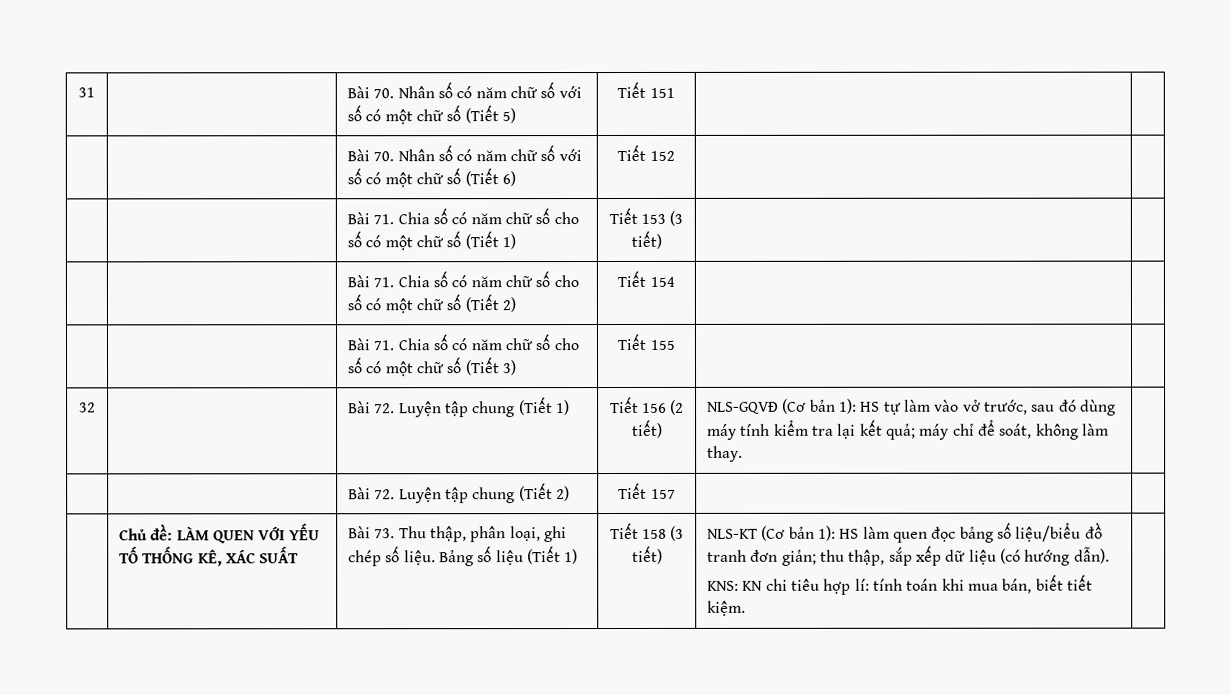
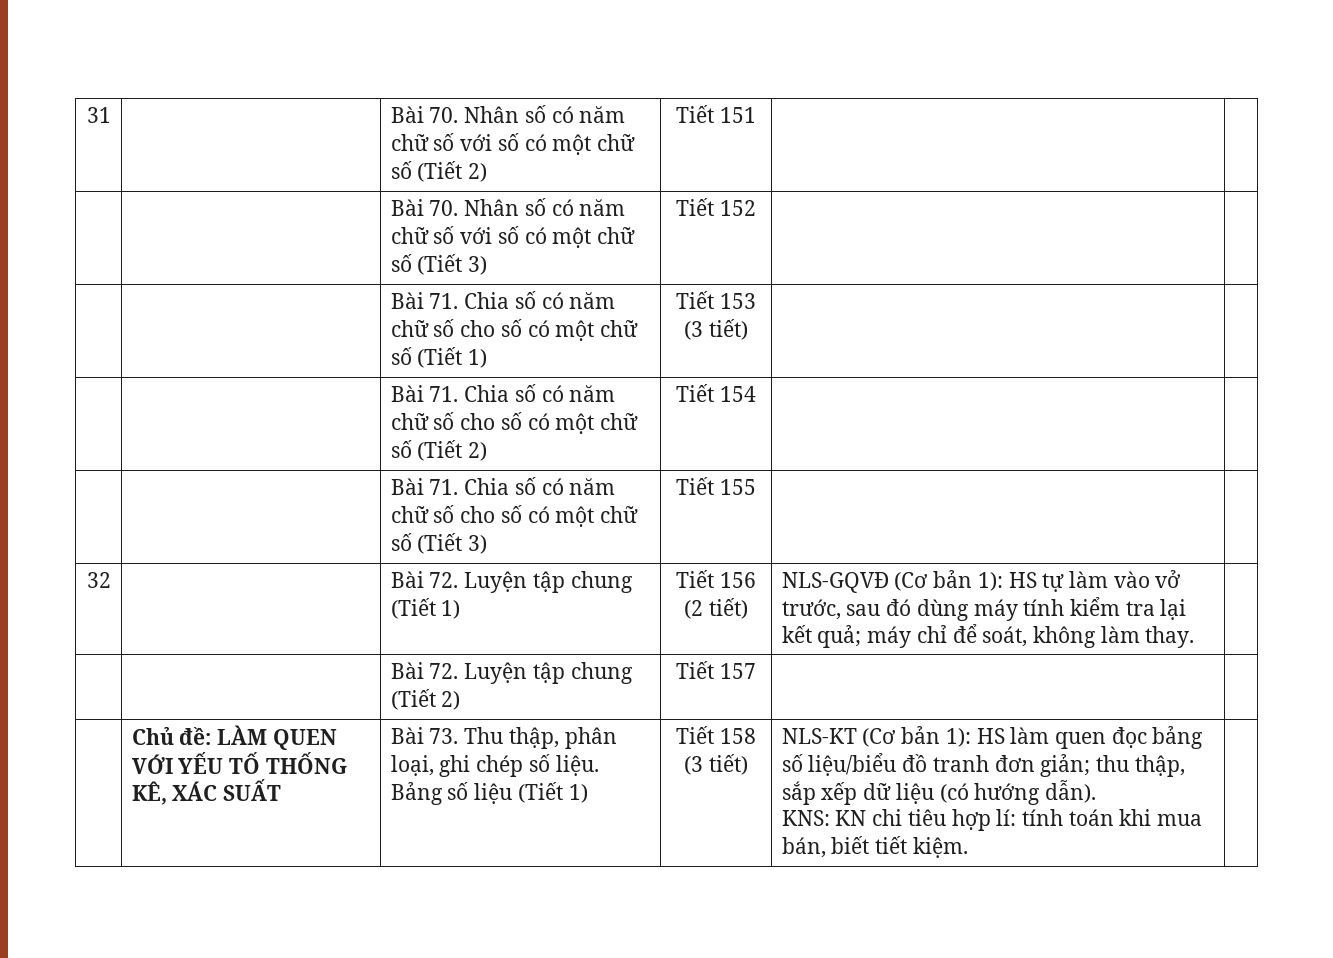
[502,108,517,124] 5) -> [468,163,488,182] 2)
[502,171,517,187] 6) -> [468,256,488,275] 3)

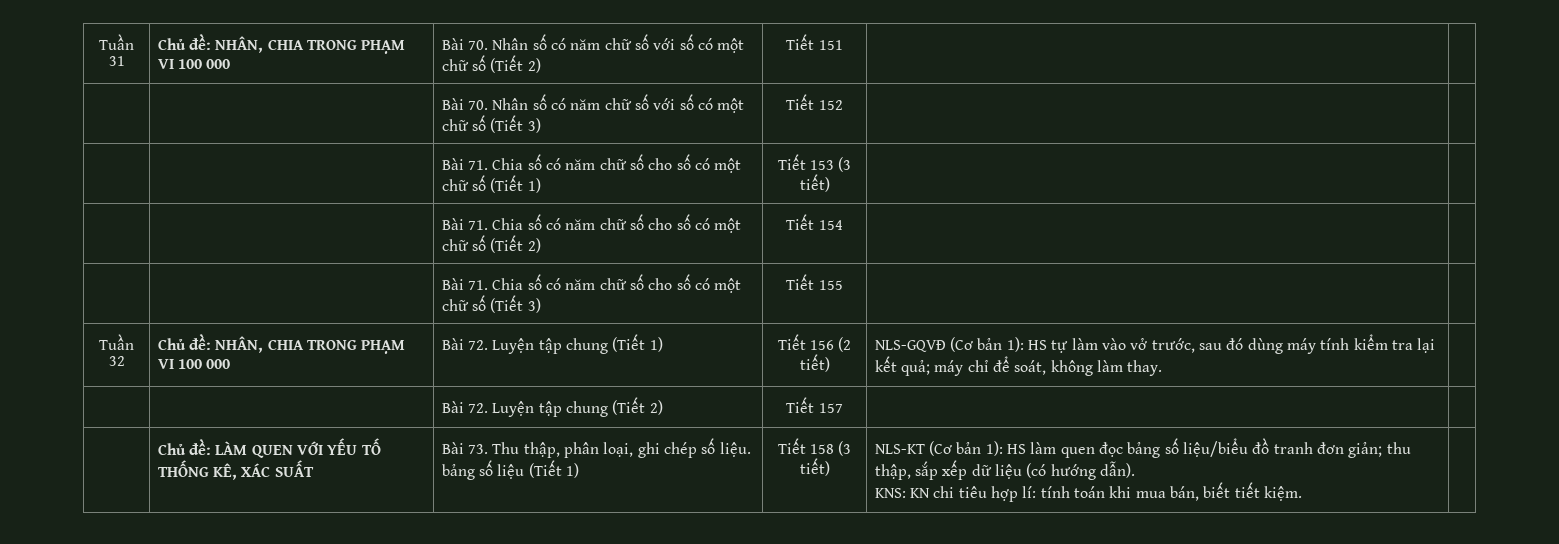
(86, 115) none -> [99,34,134,50] Tuần
(111, 115) none -> [157,34,406,54] [157,59,231,69] Chủ đề: NHÂN, CHIA TRONG PHẠM VI 100 000
(756, 487) none -> [99,334,134,350] Tuần
(111, 580) none -> [157,334,406,354] [157,359,231,369] Chủ đề: NHÂN, CHIA TRONG PHẠM VI 100 000
[390,782,443,805] Bảng -> [441,464,475,480] bảng

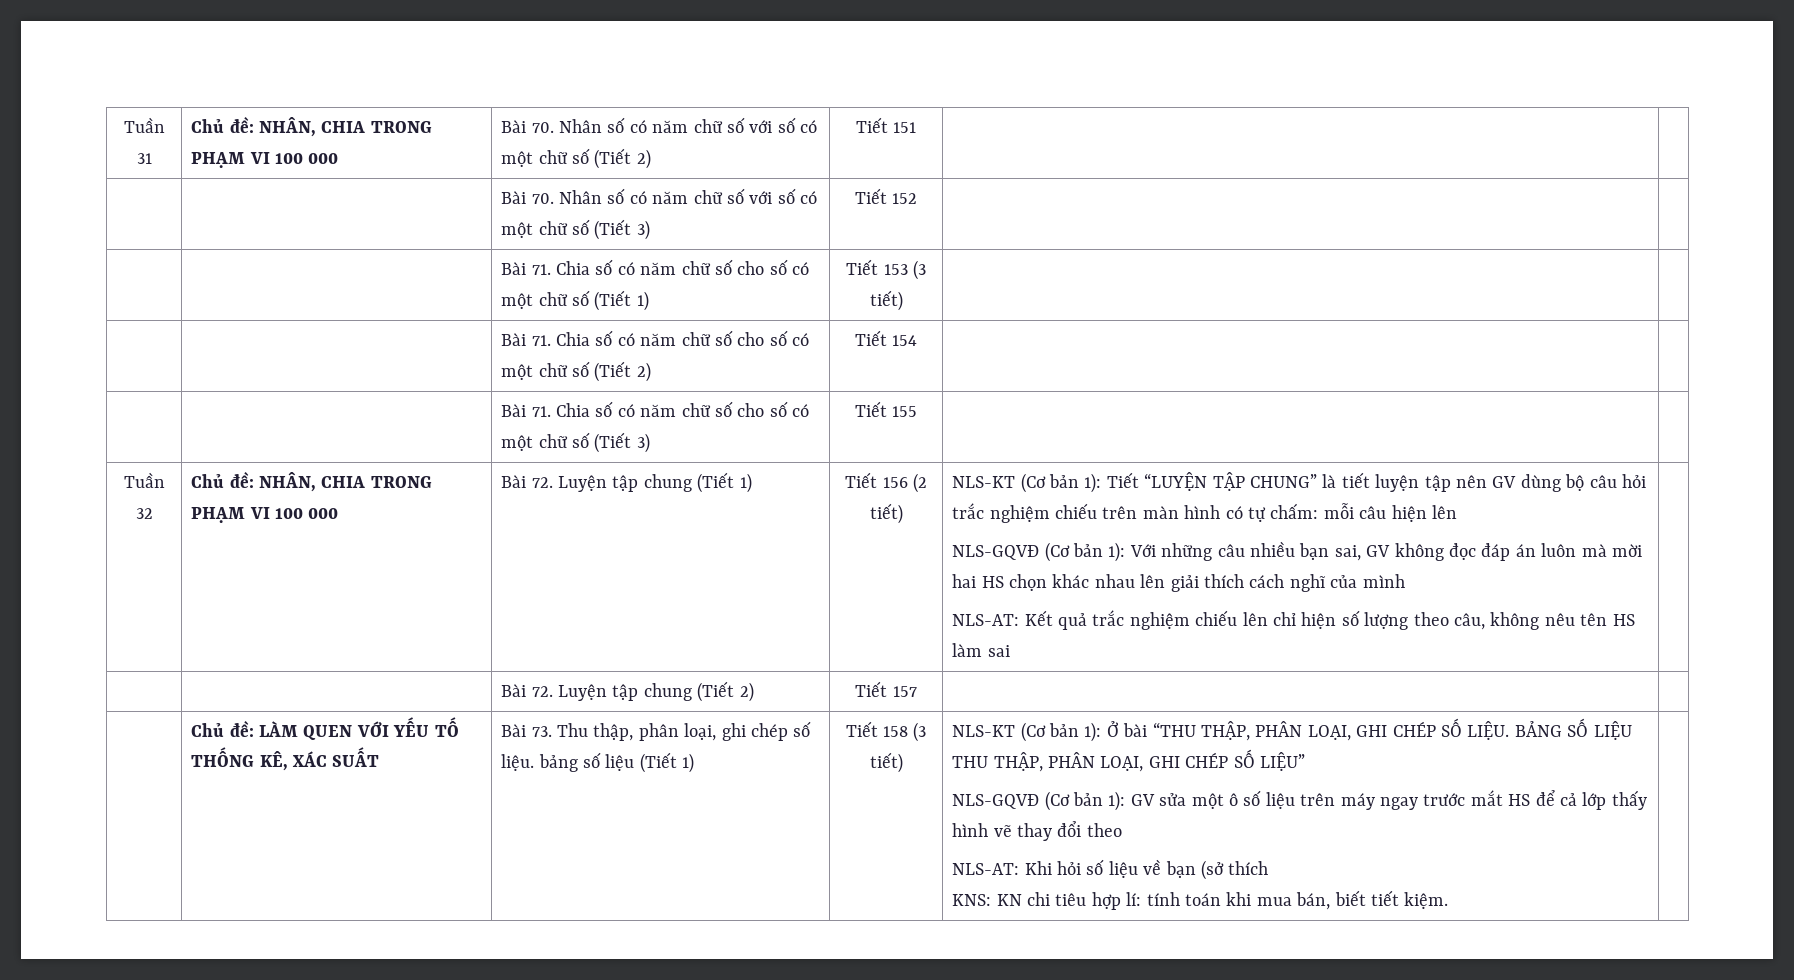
[874,334,1436,354] [874,356,1163,376] NLS-GQVĐ (Cơ bản 1): HS tự làm vào vở trước, sau đó dùng máy tính kiểm tra lại kết quả; máy chỉ để soát, không làm thay. -> [952,472,1646,493] [952,503,1457,523] [952,541,1642,562] [952,574,1405,592] [952,610,1635,630] [952,643,1010,657] NLS-KT (Cơ bản 1): Tiết “LUYỆN TẬP CHUNG” là tiết luyện tập nên GV dùng bộ câu hỏi trắc nghiệm chiếu trên màn hình có tự chấm: mỗi câu hiện lên // NLS-GQVĐ (Cơ bản 1): Với những câu nhiều bạn sai, GV không đọc đáp án luôn mà mời hai HS chọn khác nhau lên giải thích cách nghĩ của mình // NLS-AT: Kết quả trắc nghiệm chiếu lên chỉ hiện số lượng theo câu, không nêu tên HS làm sai
[1007,438,1411,458] [874,460,1136,480] HS làm quen đọc bảng số liệu/biểu đồ tranh đơn giản; thu thập, sắp xếp dữ liệu (có hướng dẫn). -> [1106,718,1632,741] [952,749,1305,772] [952,790,1647,811] [952,821,1122,841] [952,859,1269,880] Ở bài “THU THẬP, PHÂN LOẠI, GHI CHÉP SỐ LIỆU. BẢNG SỐ LIỆU THU THẬP, PHÂN LOẠI, GHI CHÉP SỐ LIỆU” // NLS-GQVĐ (Cơ bản 1): GV sửa một ô số liệu trên máy ngay trước mắt HS để cả lớp thấy hình vẽ thay đổi theo // NLS-AT: Khi hỏi số liệu về bạn (sở thích

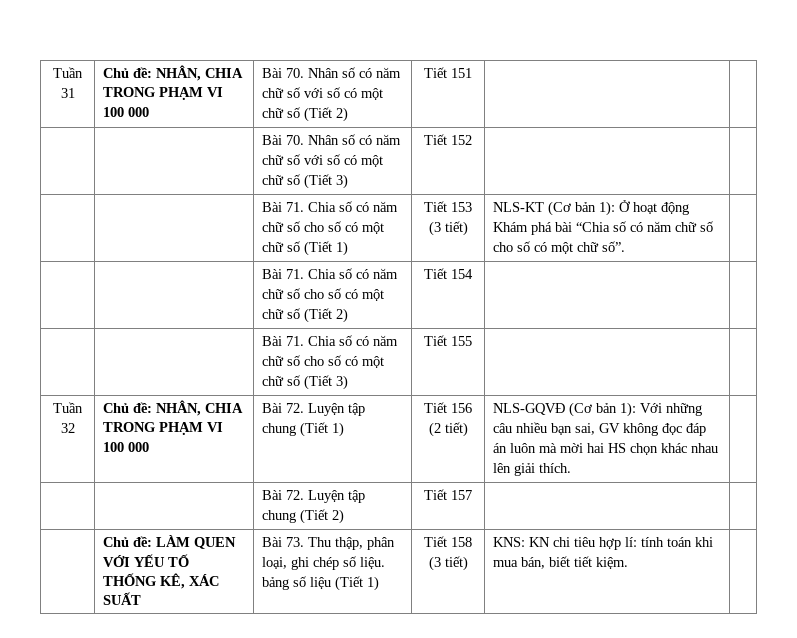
(903, 300) none -> [493,200,690,216] [493,221,715,235] [493,241,626,254] NLS-KT (Cơ bản 1): Ở hoạt động Khám phá bài “Chia số có năm chữ số cho số có một chữ số”.
[952,472,1646,493] [952,503,1457,523] NLS-KT (Cơ bản 1): Tiết “LUYỆN TẬP CHUNG” là tiết luyện tập nên GV dùng bộ câu hỏi trắc nghiệm chiếu trên màn hình có tự chấm: mỗi câu hiện lên // -> (468, 429) none
[1203,574,1405,592] [952,610,1635,630] [952,643,1010,657] thích cách nghĩ của mình // NLS-AT: Kết quả trắc nghiệm chiếu lên chỉ hiện số lượng theo câu, không nêu tên HS làm sai -> [539,463,572,473] thích.
[952,718,1632,742] [952,749,1305,772] [952,790,1647,811] [952,821,1122,841] [952,859,1269,880] NLS-KT (Cơ bản 1): Ở bài “THU THẬP, PHÂN LOẠI, GHI CHÉP SỐ LIỆU. BẢNG SỐ LIỆU THU THẬP, PHÂN LOẠI, GHI CHÉP SỐ LIỆU” // NLS-GQVĐ (Cơ bản 1): GV sửa một ô số liệu trên máy ngay trước mắt HS để cả lớp thấy hình vẽ thay đổi theo // NLS-AT: Khi hỏi số liệu về bạn (sở thích // -> (468, 563) none

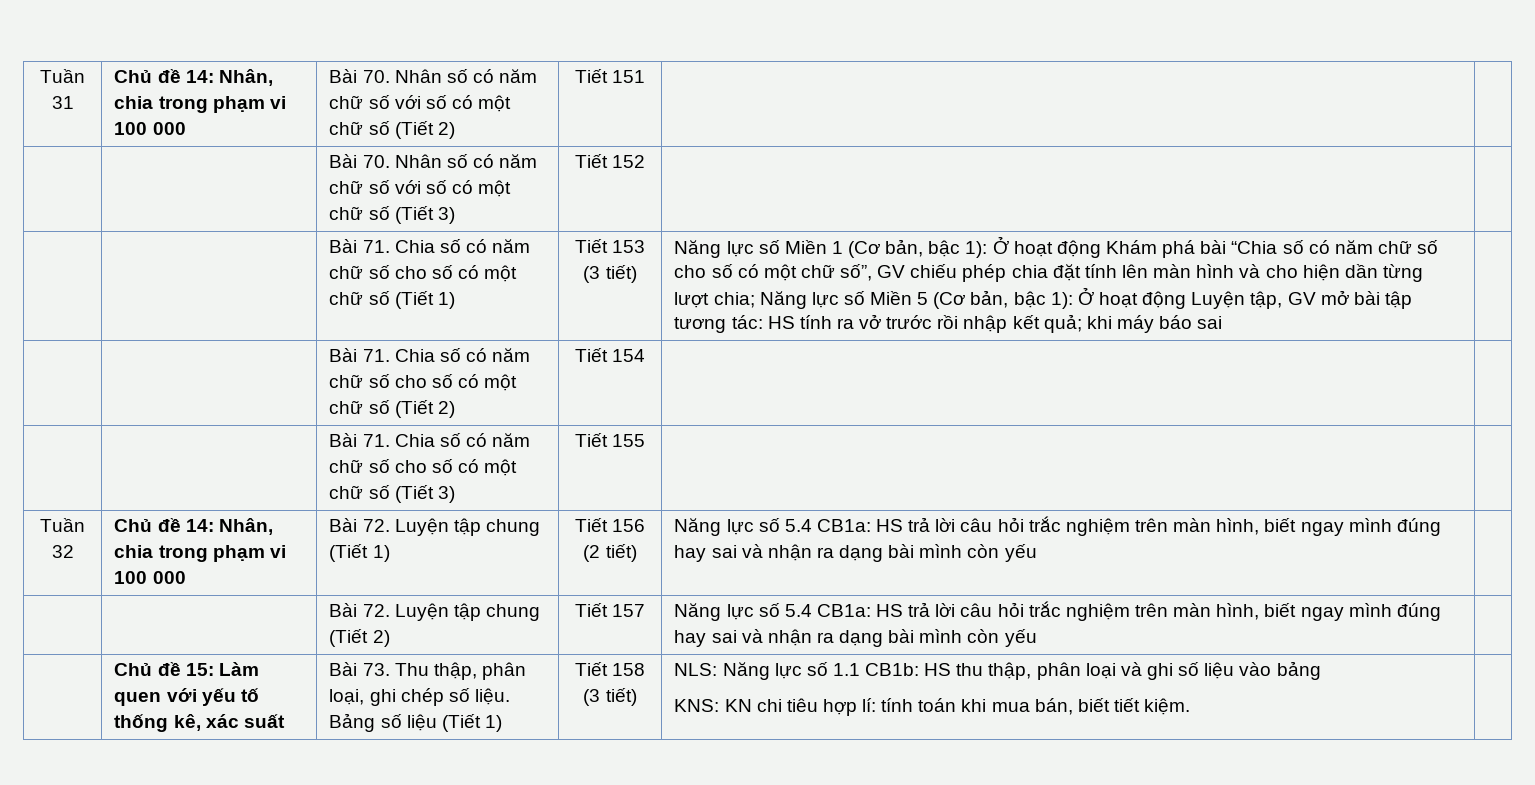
[133,65,244,81] [103,87,224,100] đề: NHÂN, CHIA TRONG PHẠM VI -> [157,69,273,86] [114,96,286,113] đề 14: Nhân, chia trong phạm vi
[493,201,597,216] NLS-KT (Cơ bản -> [674,239,961,258] Năng lực số Miền 1 (Cơ bản, bậc
[602,241,626,252] số”. -> [840,264,1423,282] [674,287,1412,309] [674,314,1223,333] số”, GV chiếu phép chia đặt tính lên màn hình và cho hiện dần từng lượt chia; Năng lực số Miền 5 (Cơ bản, bậc 1): Ở hoạt động Luyện tập, GV mở bài tập tương tác: HS tính ra vở trước rồi nhập kết quả; khi máy báo sai
[133,400,244,416] [103,422,224,435] đề: NHÂN, CHIA TRONG PHẠM VI -> [157,518,273,535] [114,545,286,562] đề 14: Nhân, chia trong phạm vi
[493,402,703,417] [493,422,707,436] [493,443,719,455] [493,463,572,476] NLS-GQVĐ (Cơ bản 1): Với những câu nhiều bạn sai, GV không đọc đáp án luôn mà mời hai HS chọn khác nhau lên giải thích. -> [674,516,1441,536] [674,544,1037,562] Năng lực số 5.4 CB1a: HS trả lời câu hỏi trắc nghiệm trên màn hình, biết ngay mình đúng hay sai và nhận ra dạng bài mình còn yếu
[103,535,237,549] [103,554,190,567] [103,573,220,589] [103,592,142,605] | // | Chủ đề: LÀM QUEN VỚI YẾU TỐ THỐNG KÊ, XÁC SUẤT -> [674,601,1441,621] [674,629,1037,647] [114,662,259,676] [114,688,259,706] [114,714,285,732] Năng lực số 5.4 CB1a: HS trả lời câu hỏi trắc nghiệm trên màn hình, biết ngay mình đúng hay sai và nhận ra dạng bài mình còn yếu | // | Chủ đề 15: Làm quen với yếu tố thống kê, xác suất
[262,577,290,590] bảng -> [329,713,376,732] Bảng
(468, 563) none -> [674,661,1321,680] NLS: Năng lực số 1.1 CB1b: HS thu thập, phân loại và ghi số liệu vào bảng //

